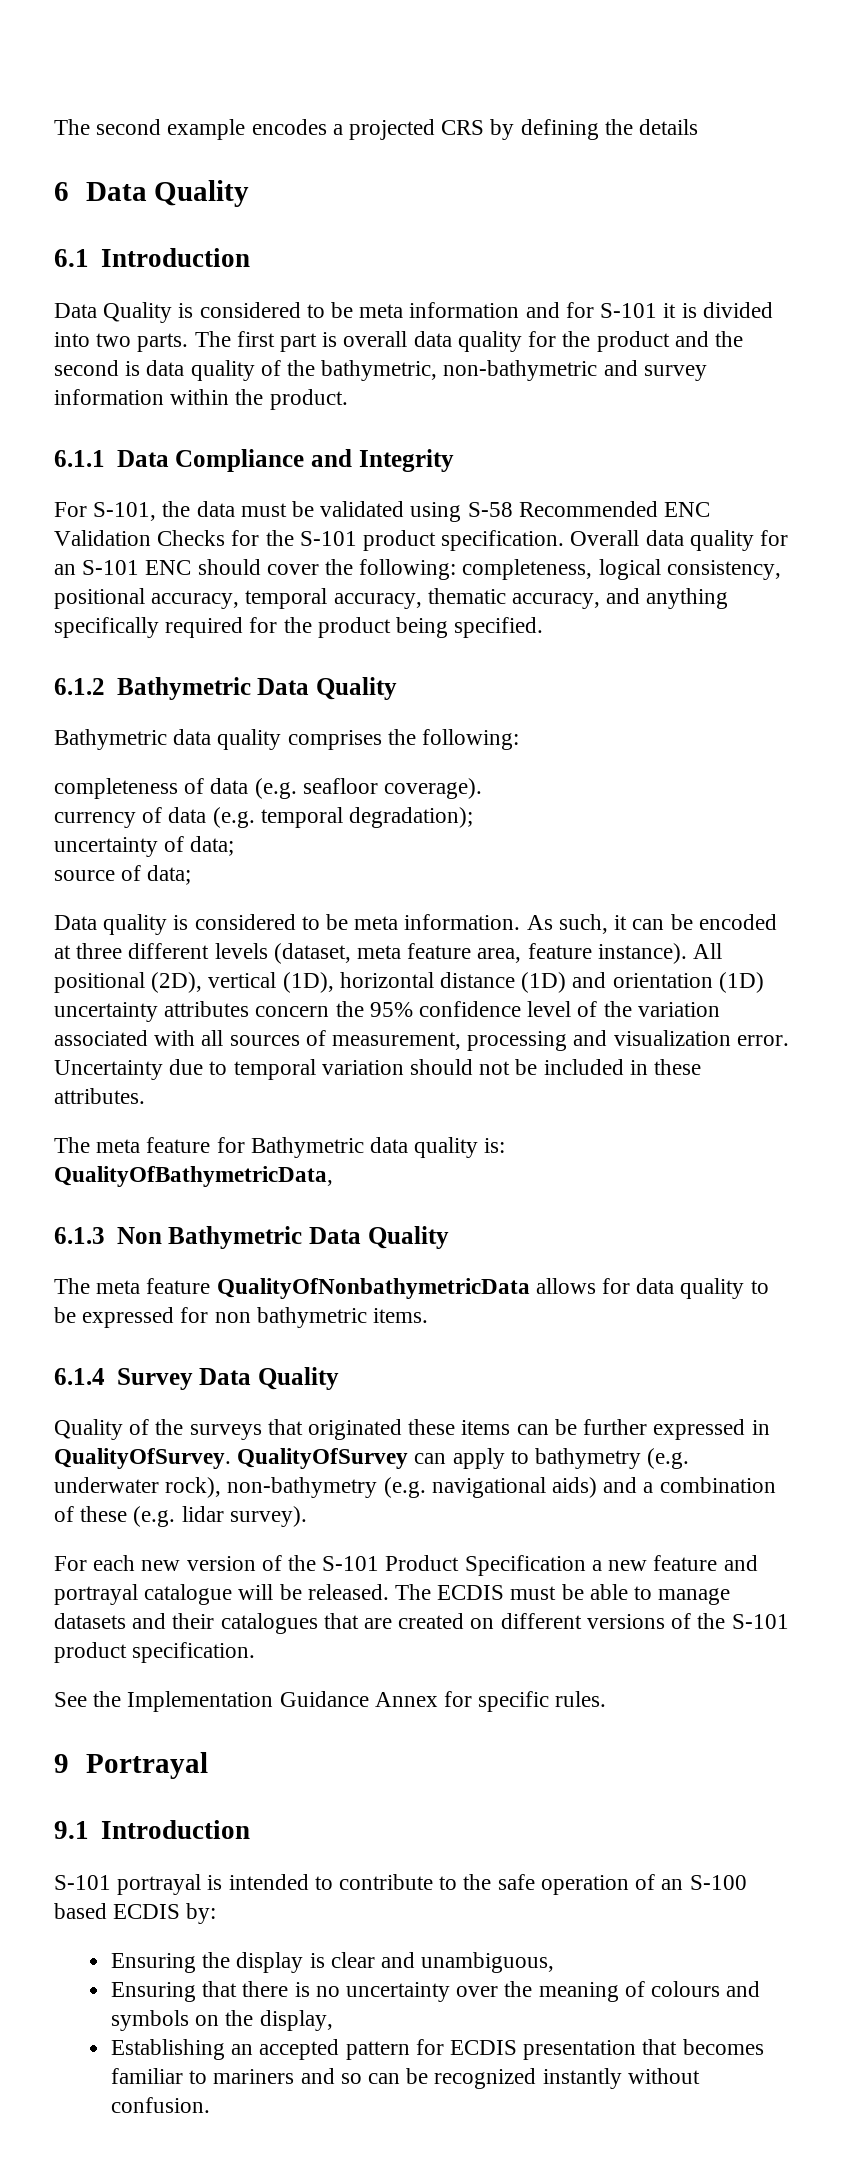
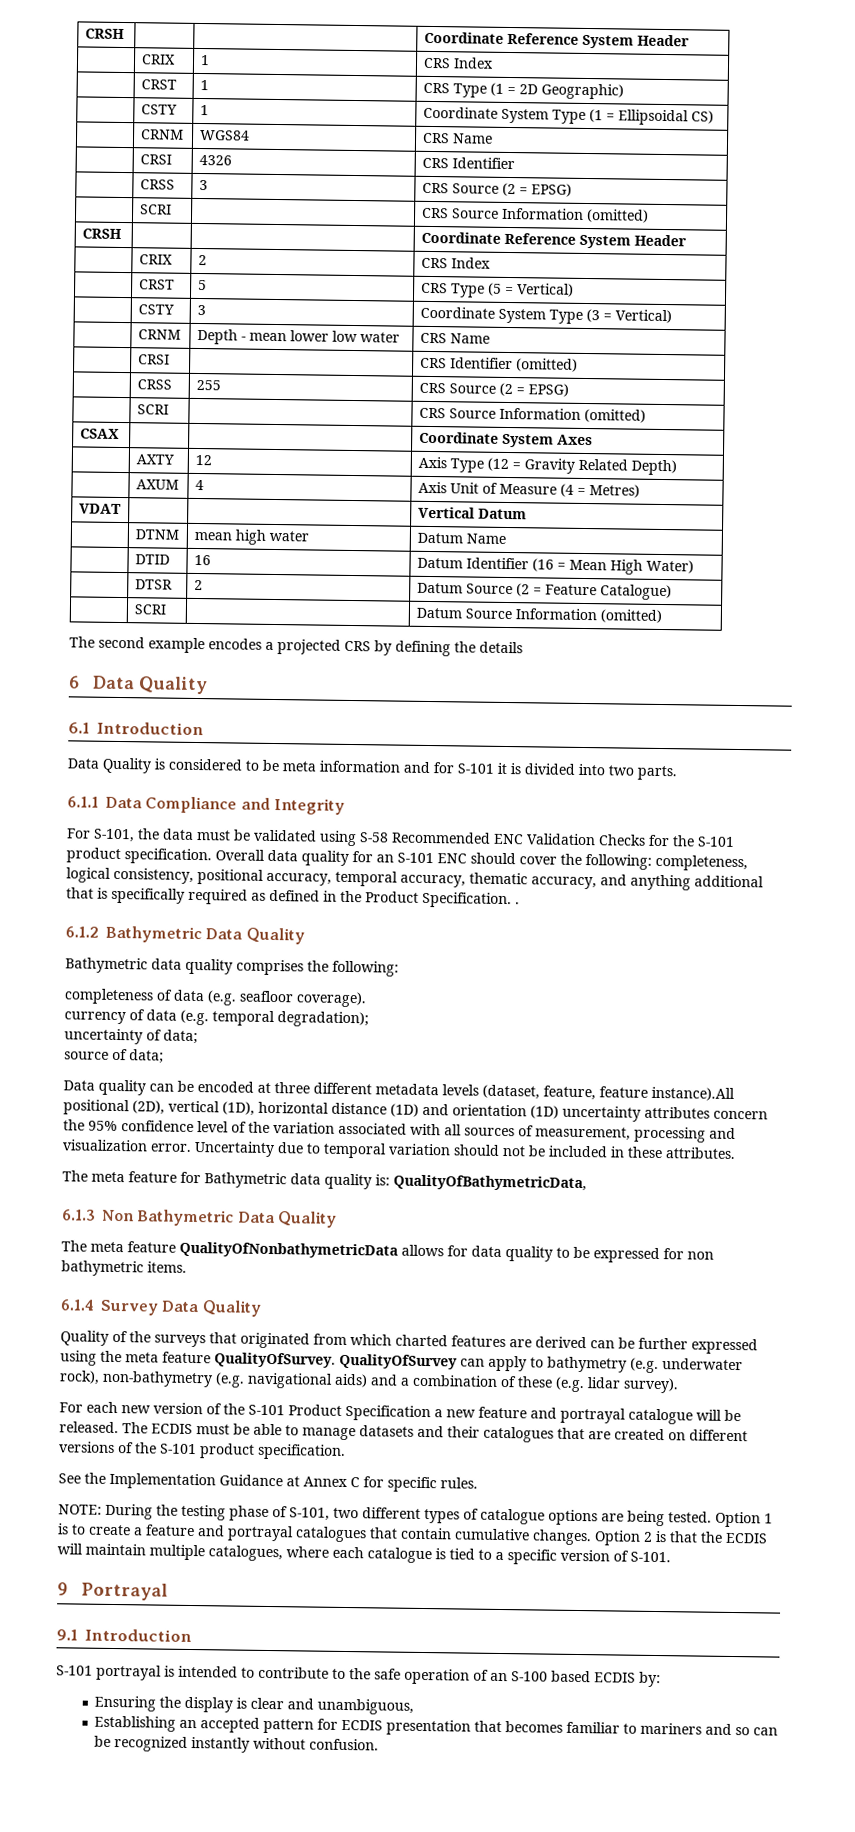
(54, 127) none -> [84,28,125,40] [423,31,690,49] [140,54,176,65] [199,54,210,66] [422,57,494,69] [140,79,177,90] [199,79,209,91] [422,82,624,100] [140,104,177,115] [199,104,209,116] [422,106,714,126] [140,129,184,140] [199,129,250,141] [421,132,493,144] [139,154,172,165] [198,154,232,166] [421,157,515,170] [139,179,175,190] [198,179,208,191] [421,182,572,197] [139,204,172,215] [421,207,649,223] [81,228,122,239] [420,231,687,249] [138,254,173,265] [197,254,207,266] [420,257,491,269] [138,279,175,290] [197,279,207,291] [420,282,574,298] [137,304,174,315] [196,304,206,316] [419,306,672,324] [137,329,181,340] [196,328,400,345] [419,332,490,344] [137,354,170,365] [419,357,578,372] [136,379,172,390] [195,379,221,391] [418,382,569,397] [136,404,169,415] [418,407,646,423] [79,428,120,439] [418,431,593,448] [135,454,174,465] [194,454,212,466] [417,456,677,476] [135,479,179,490] [194,479,204,491] [417,481,640,498] [78,503,121,514] [417,506,527,520] [134,529,179,540] [193,529,309,545] [416,532,506,544] [134,554,170,565] [193,554,211,566] [416,557,694,575] [134,579,173,590] [193,579,203,591] [416,582,672,601] [133,604,166,615] [415,607,662,624] CRSH | | | Coordinate Reference System Header // | CRIX | 1 | CRS Index // | CRST | 1 | CRS Type (1 = 2D Geographic) // | CSTY | 1 | Coordinate System Type (1 = Ellipsoidal CS) // | CRNM | WGS84 | CRS Name // | CRSI | 4326 | CRS Identifier // | CRSS | 3 | CRS Source (2 = EPSG) // | SCRI | | CRS Source Information (omitted) // CRSH | | | Coordinate Reference System Header // | CRIX | 2 | CRS Index // | CRST | 5 | CRS Type (5 = Vertical) // | CSTY | 3 | Coordinate System Type (3 = Vertical) // | CRNM | Depth - mean lower low water | CRS Name // | CRSI | | CRS Identifier (omitted) // | CRSS | 255 | CRS Source (2 = EPSG) // | SCRI | | CRS Source Information (omitted) // CSAX | | | Coordinate System Axes // | AXTY | 12 | Axis Type (12 = Gravity Related Depth) // | AXUM | 4 | Axis Unit of Measure (4 = Metres) // VDAT | | | Vertical Datum // | DTNM | mean high water | Datum Name // | DTID | 16 | Datum Identifier (16 = Mean High Water) // | DTSR | 2 | Datum Source (2 = Feature Catalogue) // | SCRI | | Datum Source Information (omitted) //
[194,331,743,352] [54,360,707,381] [54,389,348,410] The first part is overall data quality for the product and the second is data quality of the bathymetric, non-bathymetric and survey information within the product. -> (677, 773) none
[54,617,544,638] specifically required for the product being specified. -> [694,875,764,888] [66,887,520,909] additional that is specifically required as defined in the Product Specification. .
[173,914,628,934] is considered to be meta information. As such, it -> (146, 1087) none
(210, 951) none -> [375,1083,439,1096] metadata
[357,943,723,964] meta feature area, feature instance). All -> [543,1085,735,1101] feature, feature instance).All
[408,1419,770,1440] these items can be further expressed in -> [313,1333,758,1355] [60,1350,211,1366] from which charted features are derived can be further expressed using the meta feature
[374,1692,438,1707] Annex -> [286,1476,360,1488] at Annex C
(607, 1699) none -> [58,1503,773,1528] [57,1523,768,1546] [57,1543,671,1565] // NOTE: During the testing phase of S-101, two different types of catalogue options are being tested. Option 1 is to create a feature and portrayal catalogues that contain cumulative changes. Option 2 is that the ECDIS will maintain multiple catalogues, where each catalogue is tied to a specific version of S-101.
[110,1981,761,2002] [110,2010,333,2031] // Ensuring that there is no uncertainty over the meaning of colours and symbols on the display, -> (415, 1706) none

